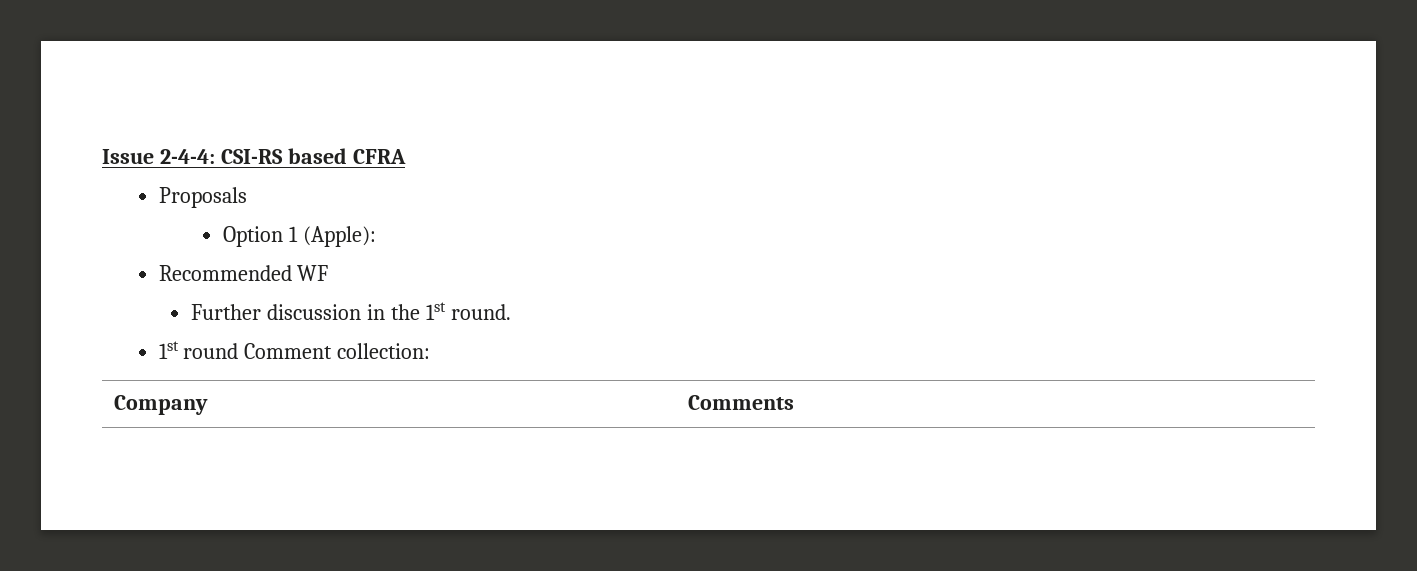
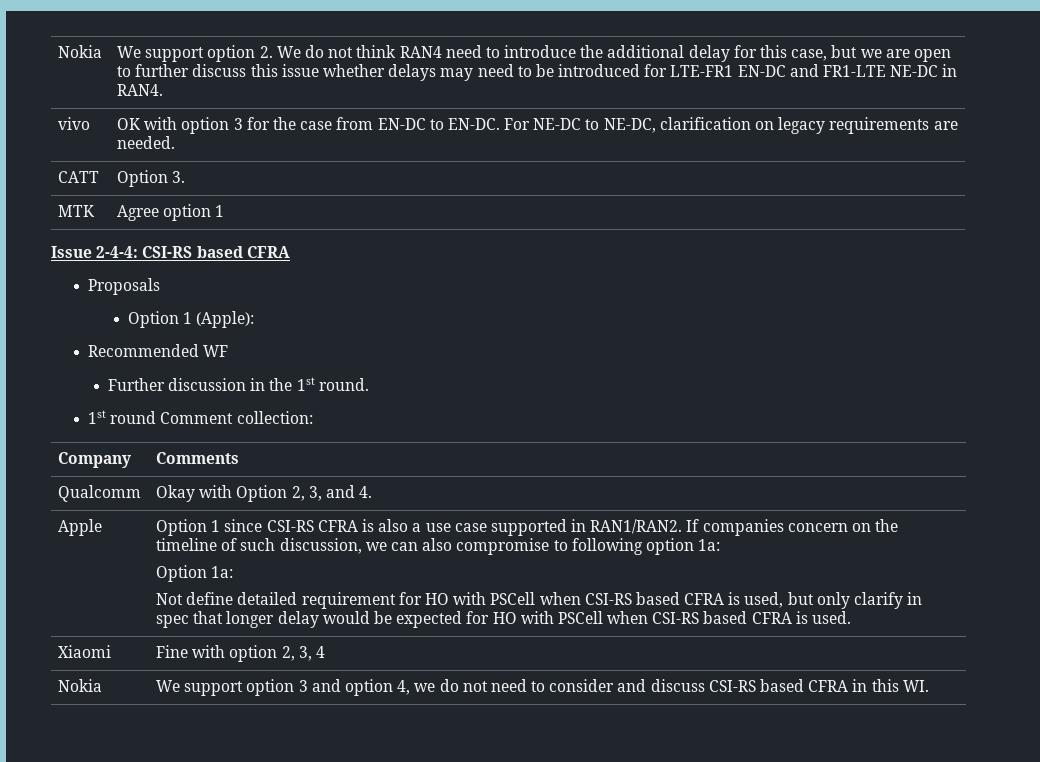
(102, 156) none -> [58,45,103,58] [117,45,951,62] [117,64,958,81] [117,84,164,96] [58,117,91,130] [117,117,958,134] [117,136,176,149] [58,171,100,183] [117,170,186,187] [58,205,96,217] [117,204,225,221] Nokia | We support option 2. We do not think RAN4 need to introduce the additional delay for this case, but we are open to further discuss this issue whether delays may need to be introduced for LTE-FR1 EN-DC and FR1-LTE NE-DC in RAN4. // vivo | OK with option 3 for the case from EN-DC to EN-DC. For NE-DC to NE-DC, clarification on legacy requirements are needed. // CATT | Option 3. // MTK | Agree option 1 //
(795, 402) none -> [58,485,142,502] [156,485,373,502] [58,519,103,536] [156,519,899,536] [156,538,721,555] [156,565,234,582] [156,592,923,609] [156,611,851,628] [58,645,112,658] [156,645,325,662] [58,679,103,692] [156,679,929,696] // Qualcomm | Okay with Option 2, 3, and 4. // Apple | Option 1 since CSI-RS CFRA is also a use case supported in RAN1/RAN2. If companies concern on the timeline of such discussion, we can also compromise to following option 1a: // Option 1a: // Not define detailed requirement for HO with PSCell when CSI-RS based CFRA is used, but only clarify in spec that longer delay would be expected for HO with PSCell when CSI-RS based CFRA is used. // Xiaomi | Fine with option 2, 3, 4 // Nokia | We support option 3 and option 4, we do not need to consider and discuss CSI-RS based CFRA in this WI.

